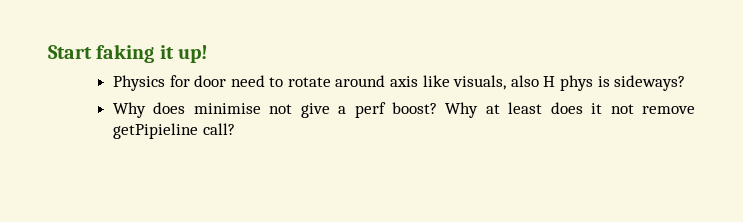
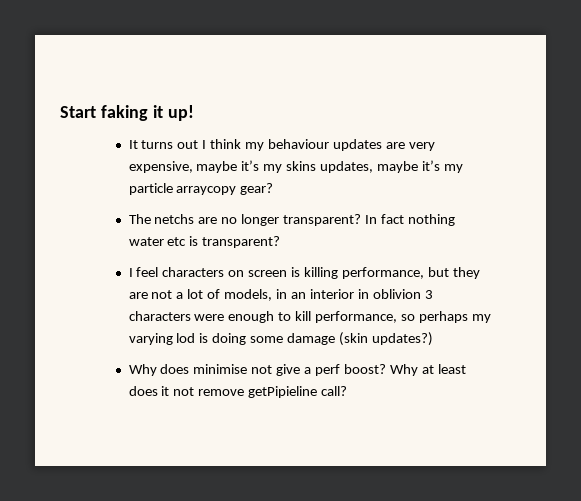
[112,75,686,91] Physics for door need to rotate around axis like visuals, also H phys is sideways? -> [128,139,435,151] [128,160,463,173] [128,183,274,195] [128,214,455,226] [128,236,281,248] [128,267,480,279] [128,289,433,301] [128,311,491,323] [128,332,433,346] It turns out I think my behaviour updates are very expensive, maybe it’s my skins updates, maybe it’s my particle arraycopy gear? // The netchs are no longer transparent? In fact nothing water etc is transparent? // I feel characters on screen is killing performance, but they are not a lot of models, in an interior in oblivion 3 characters were enough to kill performance, so perhaps my varying lod is doing some damage (skin updates?)

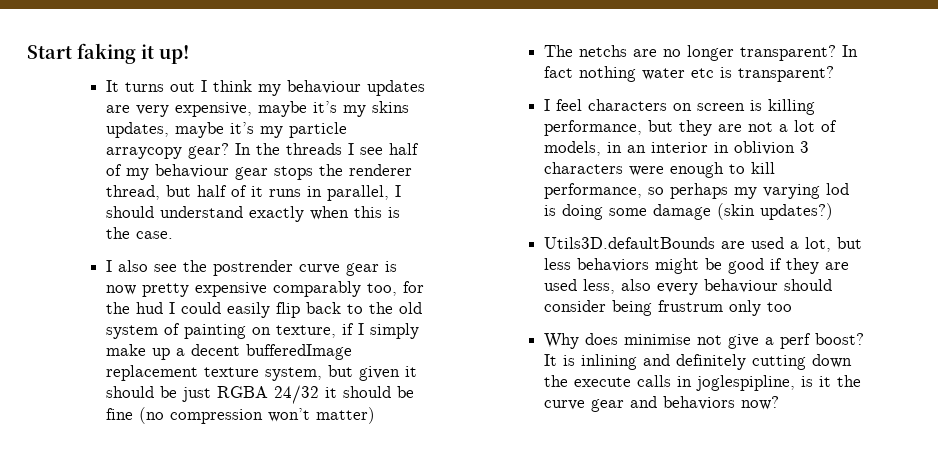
(274, 189) none -> [235,143,420,155] [106,164,413,180] [106,185,402,201] [106,206,401,222] [106,227,174,239] [106,260,398,276] [106,281,425,297] [106,302,423,318] [106,323,420,339] [106,344,353,360] [106,365,418,381] [106,385,415,404] [106,407,376,424] In the threads I see half of my behaviour gear stops the renderer thread, but half of it runs in parallel, I should understand exactly when this is the case. // I also see the postrender curve gear is now pretty expensive comparably too, for the hud I could easily flip back to the old system of painting on texture, if I simply make up a decent bufferedImage replacement texture system, but given it should be just RGBA 24/32 it should be fine (no compression won’t matter)
(433, 339) none -> [544,237,863,252] [544,258,850,274] [544,279,833,295] [544,300,793,316] // Utils3D.defaultBounds are used a lot, but less behaviors might be good if they are used less, also every behaviour should consider being frustrum only too
[389,364,466,376] [128,386,348,398] Why at least does it not remove getPipieline call? -> [544,354,853,370] [544,375,862,391] [544,396,780,412] It is inlining and definitely cutting down the execute calls in joglespipline, is it the curve gear and behaviors now?

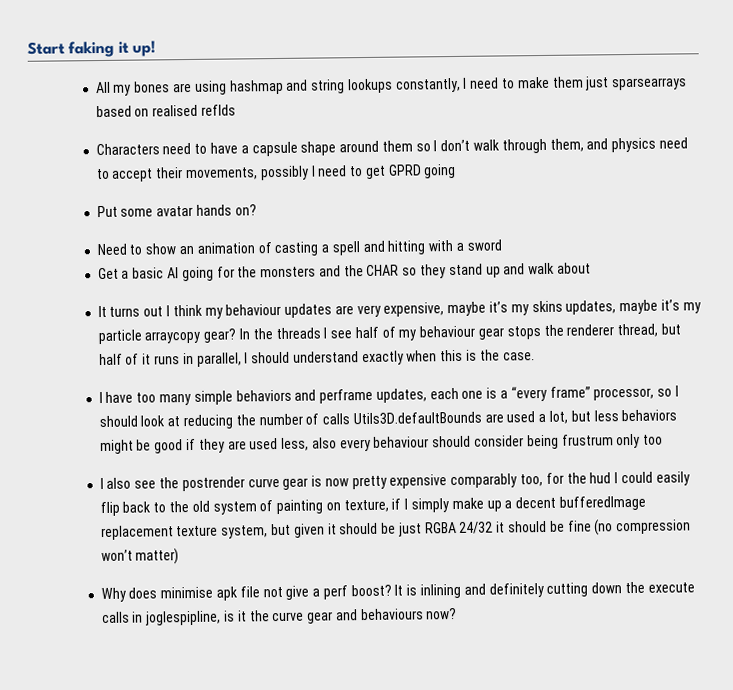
(189, 54) none -> [94,76,688,96] [95,104,237,118] [95,137,688,157] [95,163,457,182] [96,204,257,218] [96,239,502,257] [97,262,591,282] // All my bones are using hashmap and string lookups constantly, I need to make them just sparsearrays based on realised refIds // Characters need to have a capsule shape around them so I don’t walk through them, and physics need to accept their movements, possibly I need to get GPRD going // Put some avatar hands on? // Need to show an animation of casting a spell and hitting with a sword // Get a basic AI going for the monsters and the CHAR so they stand up and walk about
(174, 235) none -> [98,385,679,406] [98,409,678,430] [99,433,664,455] // I have too many simple behaviors and perframe updates, each one is a “every frame” processor, so I should look at reducing the number of calls Utils3D.defaultBounds are used a lot, but less behaviors might be good if they are used less, also every behaviour should consider being frustrum only too
[544,45,859,61] [544,66,835,82] [544,99,816,115] [544,120,838,136] [544,141,810,156] [544,162,776,178] [544,183,850,199] [544,203,834,220] [544,237,863,252] [544,258,850,274] [544,279,833,295] [544,300,793,316] // The netchs are no longer transparent? In fact nothing water etc is transparent? // I feel characters on screen is killing performance, but they are not a lot of models, in an interior in oblivion 3 characters were enough to kill performance, so perhaps my varying lod is doing some damage (skin updates?) // Utils3D.defaultBounds are used a lot, but less behaviors might be good if they are used less, also every behaviour should consider being frustrum only too -> (180, 556) none
(692, 339) none -> [216,586,260,601] apk file
[663,396,736,410] behaviors -> [359,608,424,621] behaviours

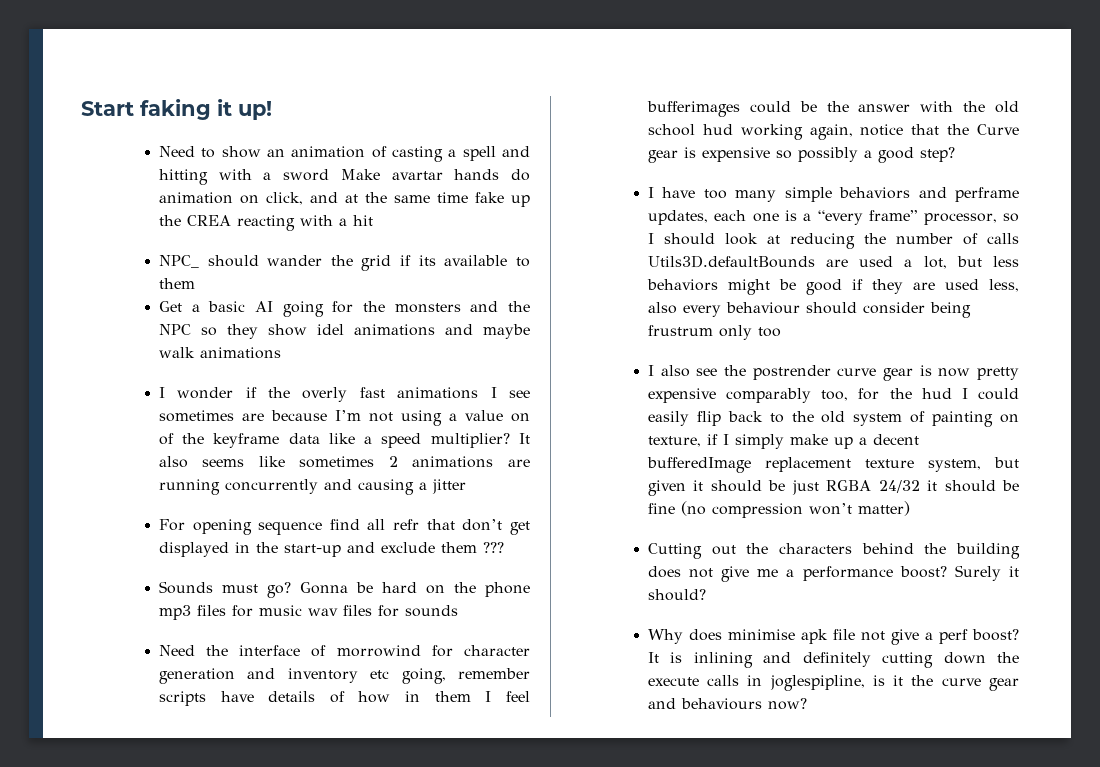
[94,76,688,96] [95,104,237,118] [95,137,688,157] [95,163,457,182] [96,204,257,218] // All my bones are using hashmap and string lookups constantly, I need to make them just sparsearrays based on realised refIds // Characters need to have a capsule shape around them so I don’t walk through them, and physics need to accept their movements, possibly I need to get GPRD going // Put some avatar hands on? -> (272, 110) none
(502, 245) none -> [340,169,530,181] [158,192,530,207] [158,215,373,231] [158,255,530,271] [158,278,195,289] Make avartar hands do animation on click, and at the same time fake up the CREA reacting with a hit // NPC_ should wander the grid if its available to them
[366,264,400,276] CHAR -> [158,324,191,335] NPC
[448,262,591,278] [97,299,701,319] [97,323,681,345] [98,349,535,367] stand up and walk about // It turns out I think my behaviour updates are very expensive, maybe it’s my skins updates, maybe it’s my particle arraycopy gear? In the threads I see half of my behaviour gear stops the renderer thread, but half of it runs in parallel, I should understand exactly when this is the case. -> [267,324,530,339] [158,347,281,359] [158,387,530,402] [158,410,530,426] [158,433,530,448] [158,456,530,468] [158,479,466,495] [158,519,530,535] [158,542,504,557] [158,581,530,598] [158,605,458,620] [158,645,530,657] [158,668,530,684] [158,691,530,706] [646,101,1020,117] [647,124,1020,140] [647,147,955,163] show idel animations and maybe walk animations // I wonder if the overly fast animations I see sometimes are because I’m not using a value on of the keyframe data like a speed multiplier? It also seems like sometimes 2 animations are running concurrently and causing a jitter // For opening sequence find all refr that don’t get displayed in the start-up and exclude them ??? // Sounds must go? Gonna be hard on the phone mp3 files for music wav files for sounds // Need the interface of morrowind for character generation and inventory etc going, remember scripts have details of how in them I feel bufferimages could be the answer with the old school hud working again, notice that the Curve gear is expensive so possibly a good step?
(180, 556) none -> [647,543,1020,559] [647,565,1019,582] [647,589,706,601] // Cutting out the characters behind the building does not give me a performance boost? Surely it should?

